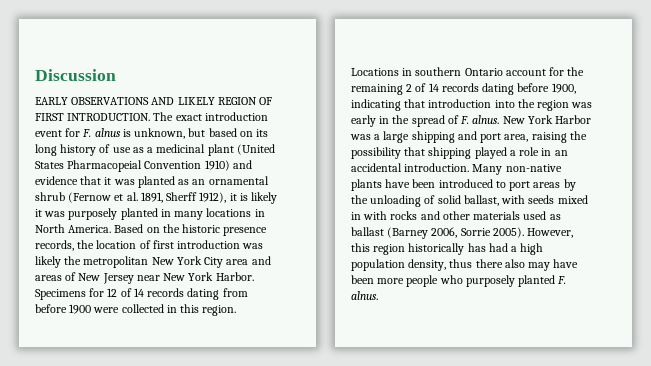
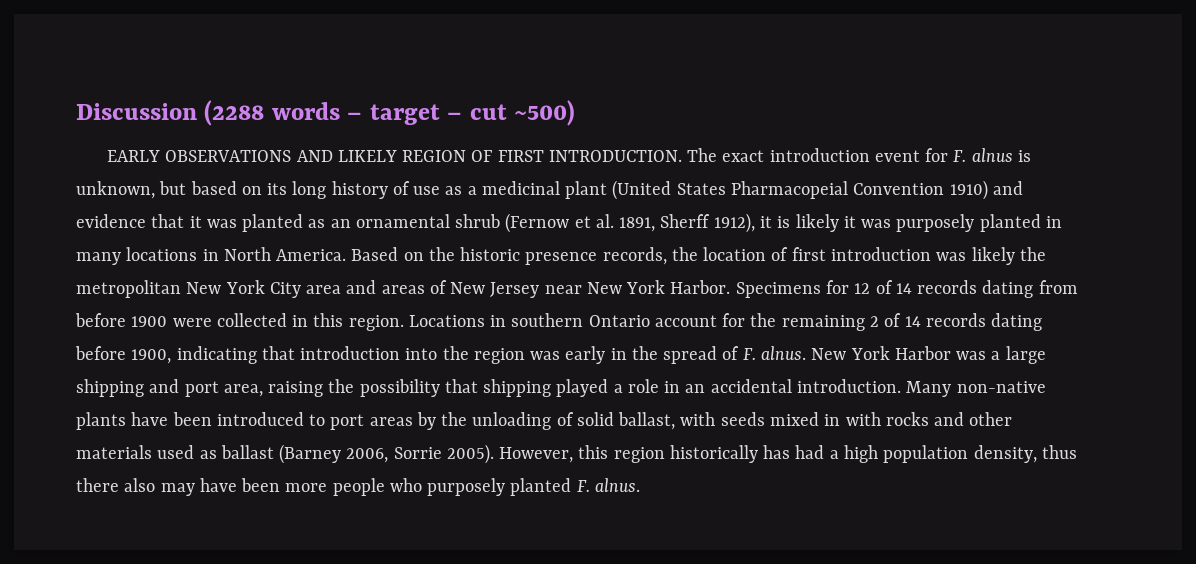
(116, 75) none -> [204,100,575,126] (2288 words – target – cut ~500)

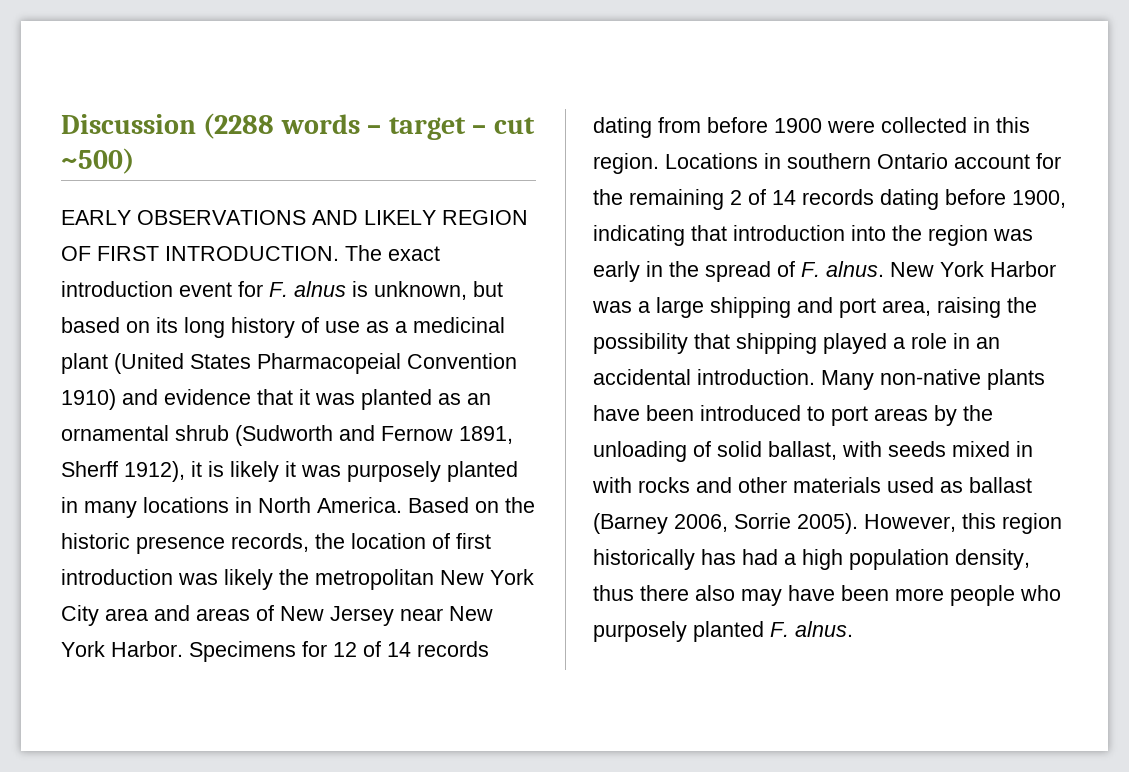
[505,213,614,233] (Fernow et al. -> [235,425,453,446] (Sudworth and Fernow

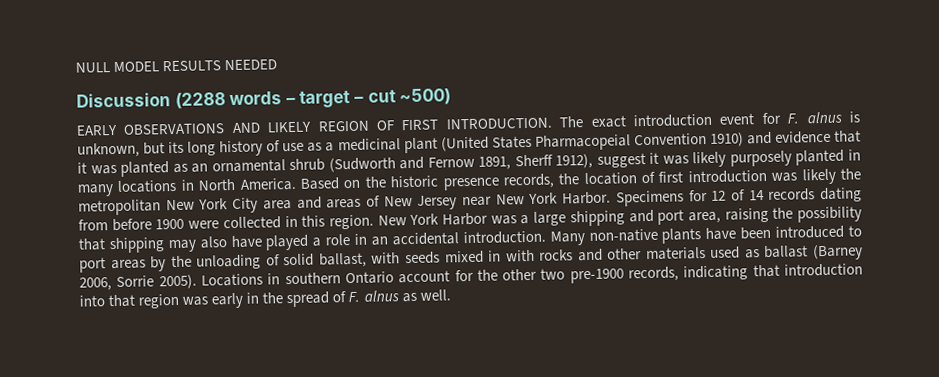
(61, 124) none -> [75,59,278,73] NULL MODEL RESULTS NEEDED //
[61,317,150,333] based on -> (166, 148) none
[191,461,341,482] it is likely it was -> [596,151,727,168] suggest it was likely
[665,153,1061,169] [593,189,1066,210] [593,225,1033,246] [593,261,884,282] Locations in southern Ontario account for the remaining 2 of 14 records dating before 1900, indicating that introduction into the region was early in the spread of F. alnus. -> (374, 222) none
(817, 343) none -> [167,235,262,253] may also have
[864,513,1062,534] [593,549,1030,570] [593,585,1061,606] [593,621,853,642] However, this region historically has had a high population density, thus there also may have been more people who purposely planted F. alnus. -> [200,263,863,287] [79,289,451,309] Locations in southern Ontario account for the other two pre-1900 records, indicating that introduction into that region was early in the spread of F. alnus as well.

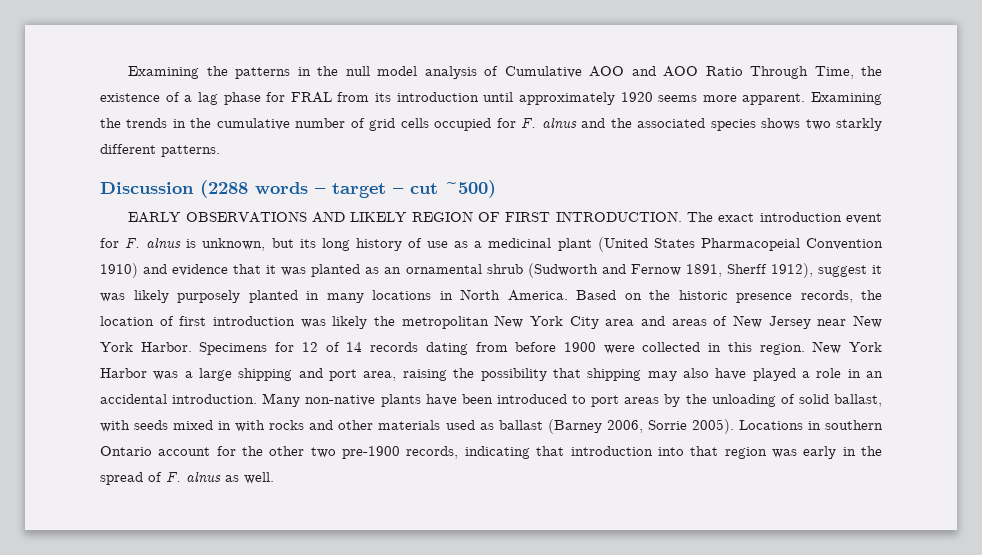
[75,59,278,73] NULL MODEL RESULTS NEEDED -> [128,66,882,79] [100,92,882,105] [100,117,883,131] [100,144,220,157] Examining the patterns in the null model analysis of Cumulative AOO and AOO Ratio Through Time, the existence of a lag phase for FRAL from its introduction until approximately 1920 seems more apparent. Examining the trends in the cumulative number of grid cells occupied for F. alnus and the associated species shows two starkly different patterns.

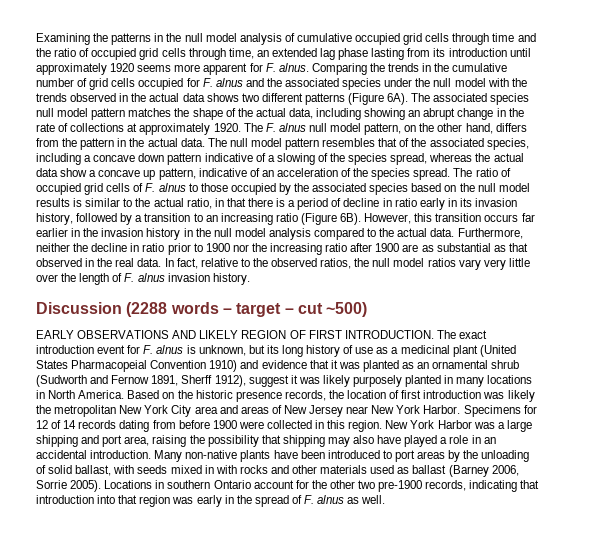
[504,66,882,79] [100,92,332,105] Cumulative AOO and AOO Ratio Through Time, the existence of a lag phase for FRAL -> [296,33,536,45] [36,48,405,60] cumulative occupied grid cells through time and the ratio of occupied grid cells through time, an extended lag phase lasting
[742,92,882,105] apparent. Examining -> [203,63,367,75] apparent for F. alnus. Comparing
[761,118,883,131] [100,144,220,157] shows two starkly different patterns. -> [384,78,527,87] [36,93,530,105] [36,108,524,120] [36,123,527,135] [36,138,529,150] [36,153,524,165] [36,168,511,180] [36,183,530,195] [36,198,518,210] [36,213,535,225] [36,228,523,240] [36,243,528,255] [36,258,530,270] [36,273,250,285] under the null model with the trends observed in the actual data shows two different patterns (Figure 6A). The associated species null model pattern matches the shape of the actual data, including showing an abrupt change in the rate of collections at approximately 1920. The F. alnus null model pattern, on the other hand, differs from the pattern in the actual data. The null model pattern resembles that of the associated species, including a concave down pattern indicative of a slowing of the species spread, whereas the actual data show a concave up pattern, indicative of an acceleration of the species spread. The ratio of occupied grid cells of F. alnus to those occupied by the associated species based on the null model results is similar to the actual ratio, in that there is a period of decline in ratio early in its invasion history, followed by a transition to an increasing ratio (Figure 6B). However, this transition occurs far earlier in the invasion history in the null model analysis compared to the actual data. Furthermore, neither the decline in ratio prior to 1900 nor the increasing ratio after 1900 are as substantial as that observed in the real data. In fact, relative to the observed ratios, the null model ratios vary very little over the length of F. alnus invasion history.

